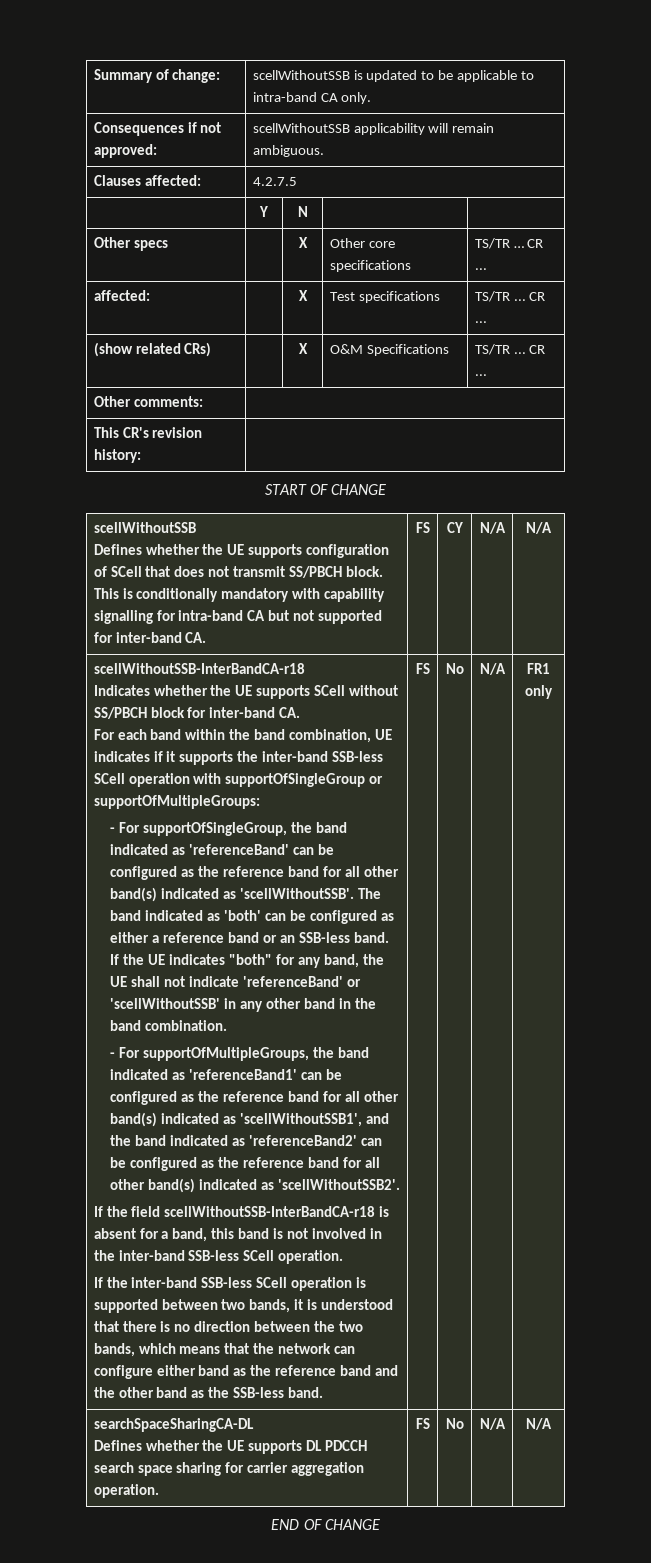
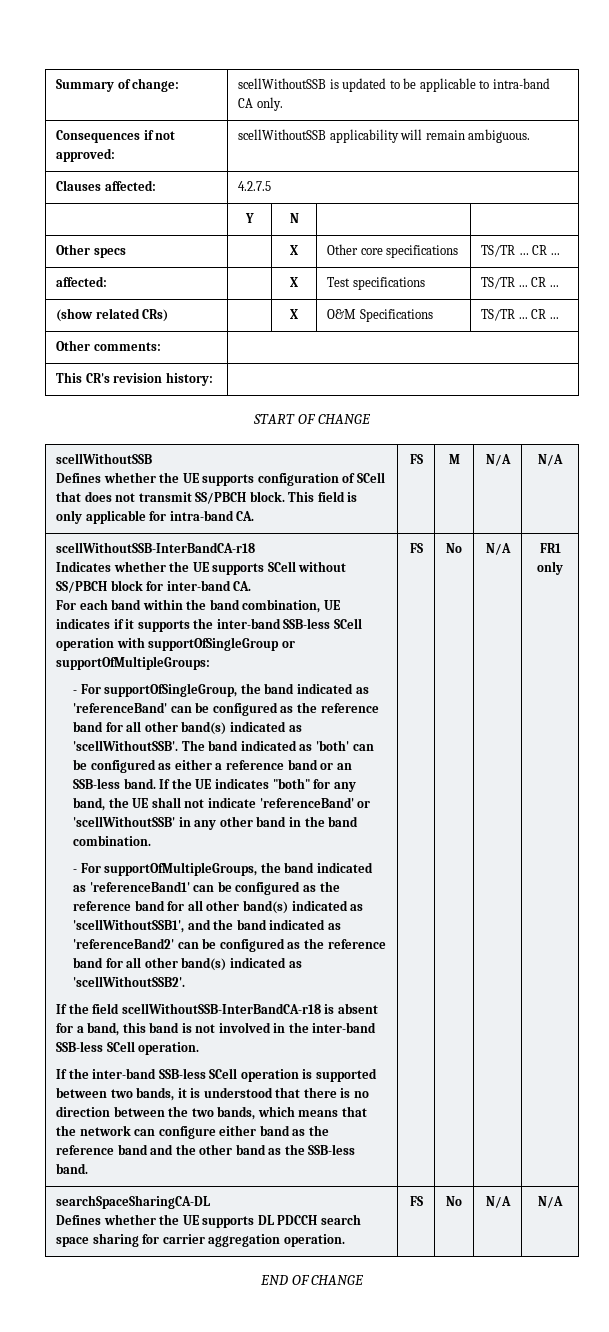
[122,588,386,602] [93,610,383,624] [93,632,182,643] is conditionally mandatory with capability signalling for intra-band CA but not supported for inter-band -> [317,491,358,502] [56,510,234,524] field is only applicable for intra-band
[446,522,463,533] CY -> [448,454,460,464] M

